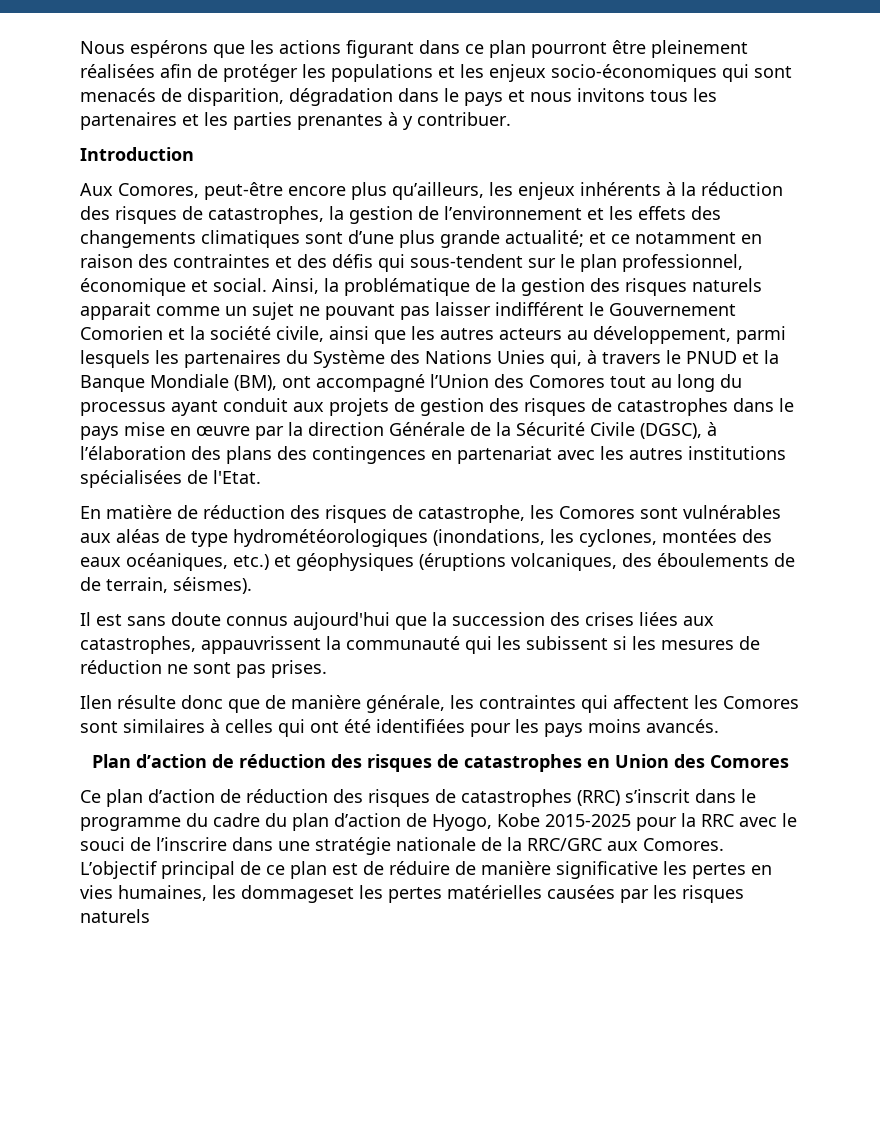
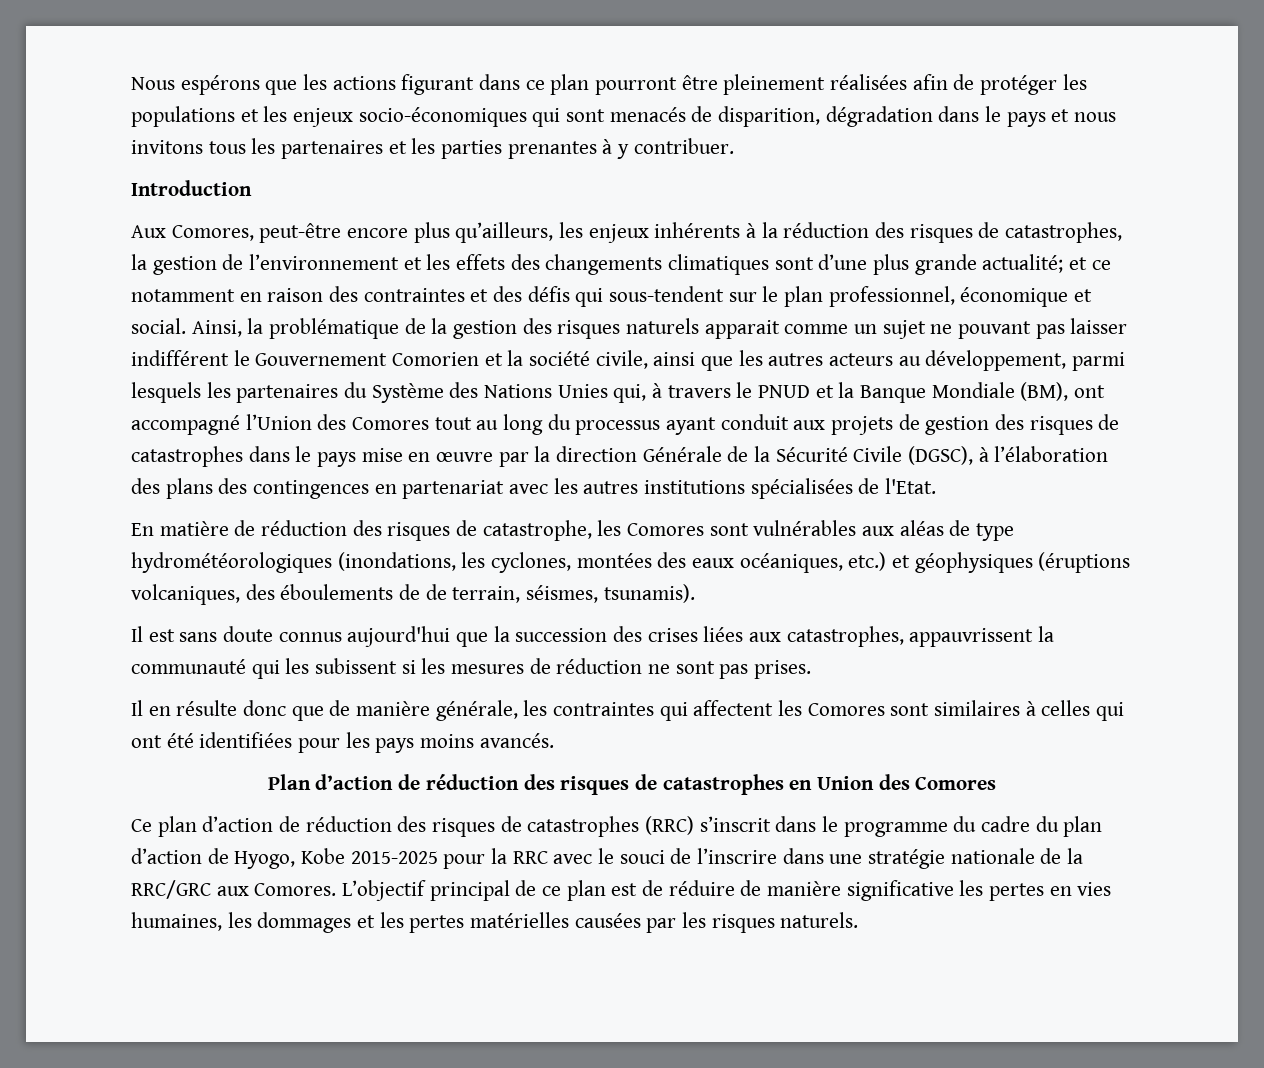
[173,577,252,594] séismes). -> [526,584,695,603] séismes, tsunamis).
[80,695,112,709] Ilen -> [131,700,171,716] Il en
[241,885,354,903] dommageset -> [257,912,376,933] dommages et
[80,909,150,923] naturels -> [780,912,859,928] naturels.

